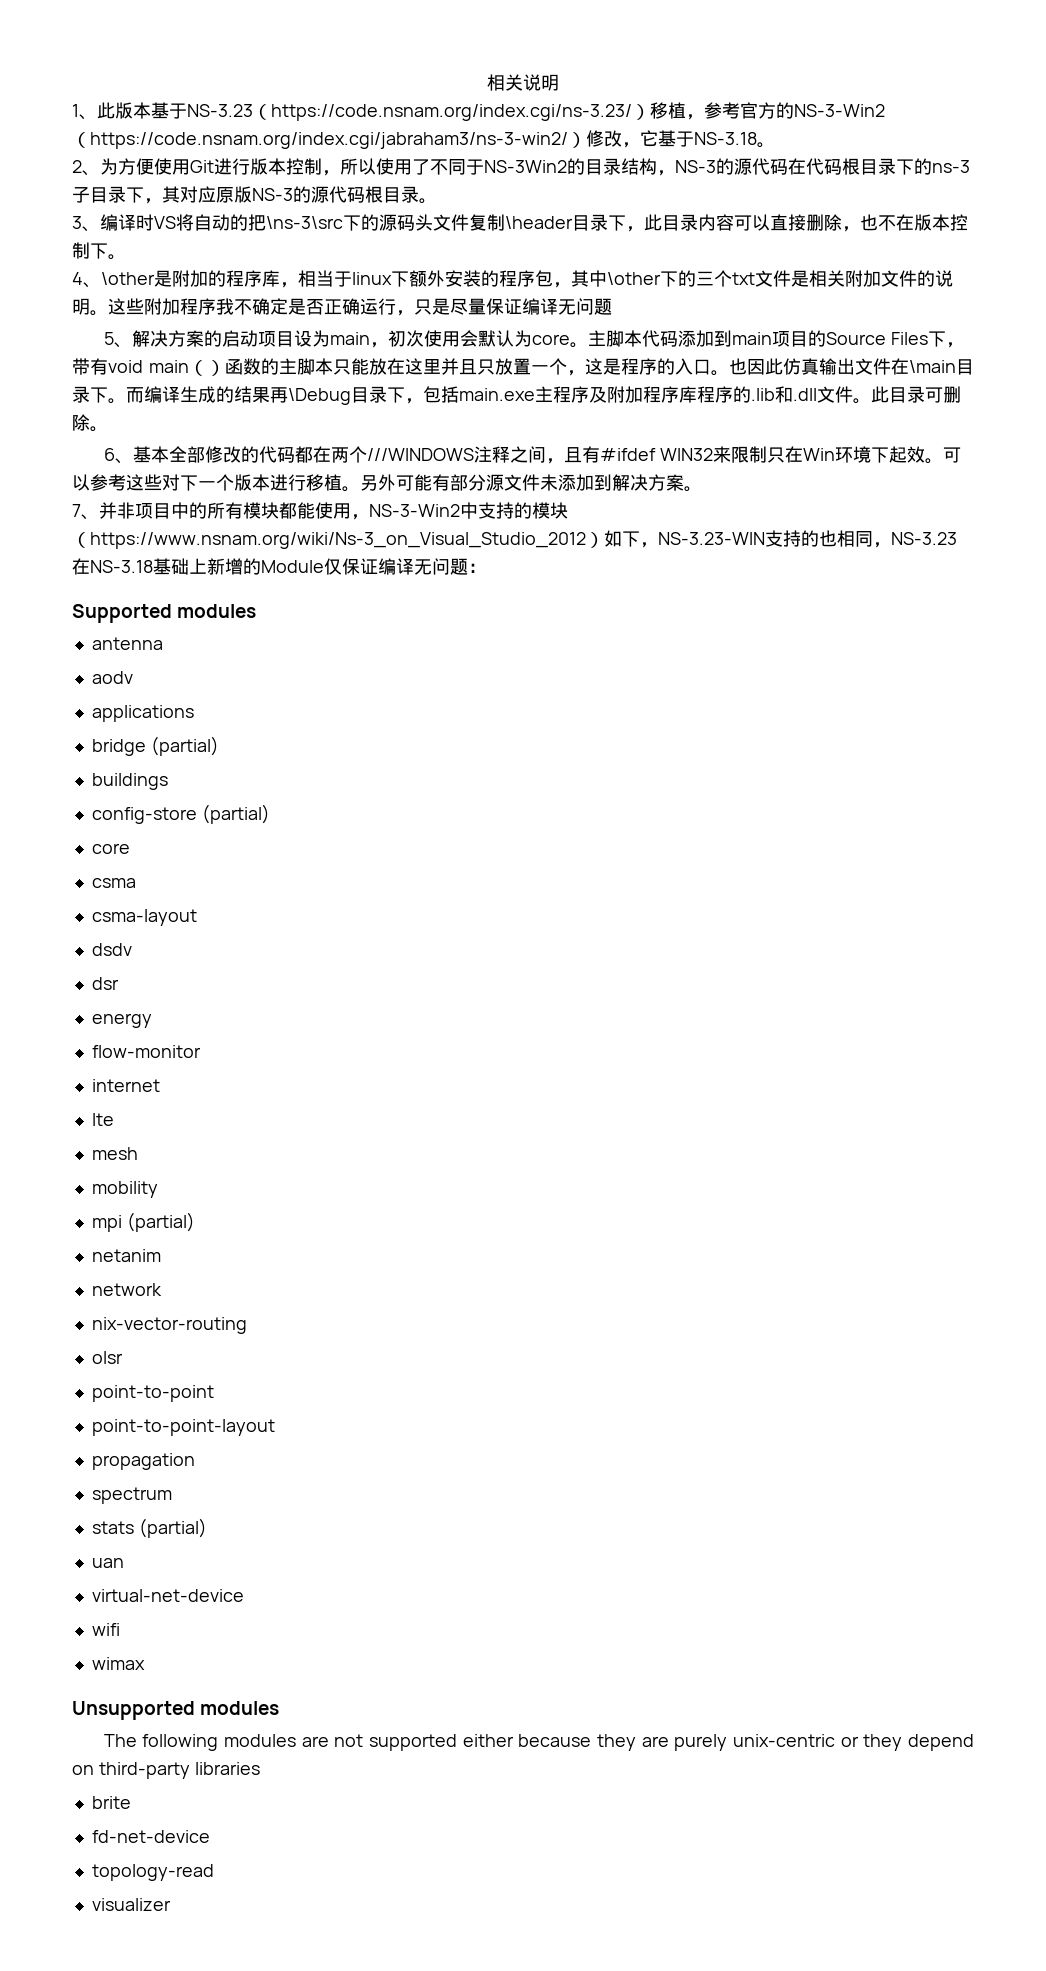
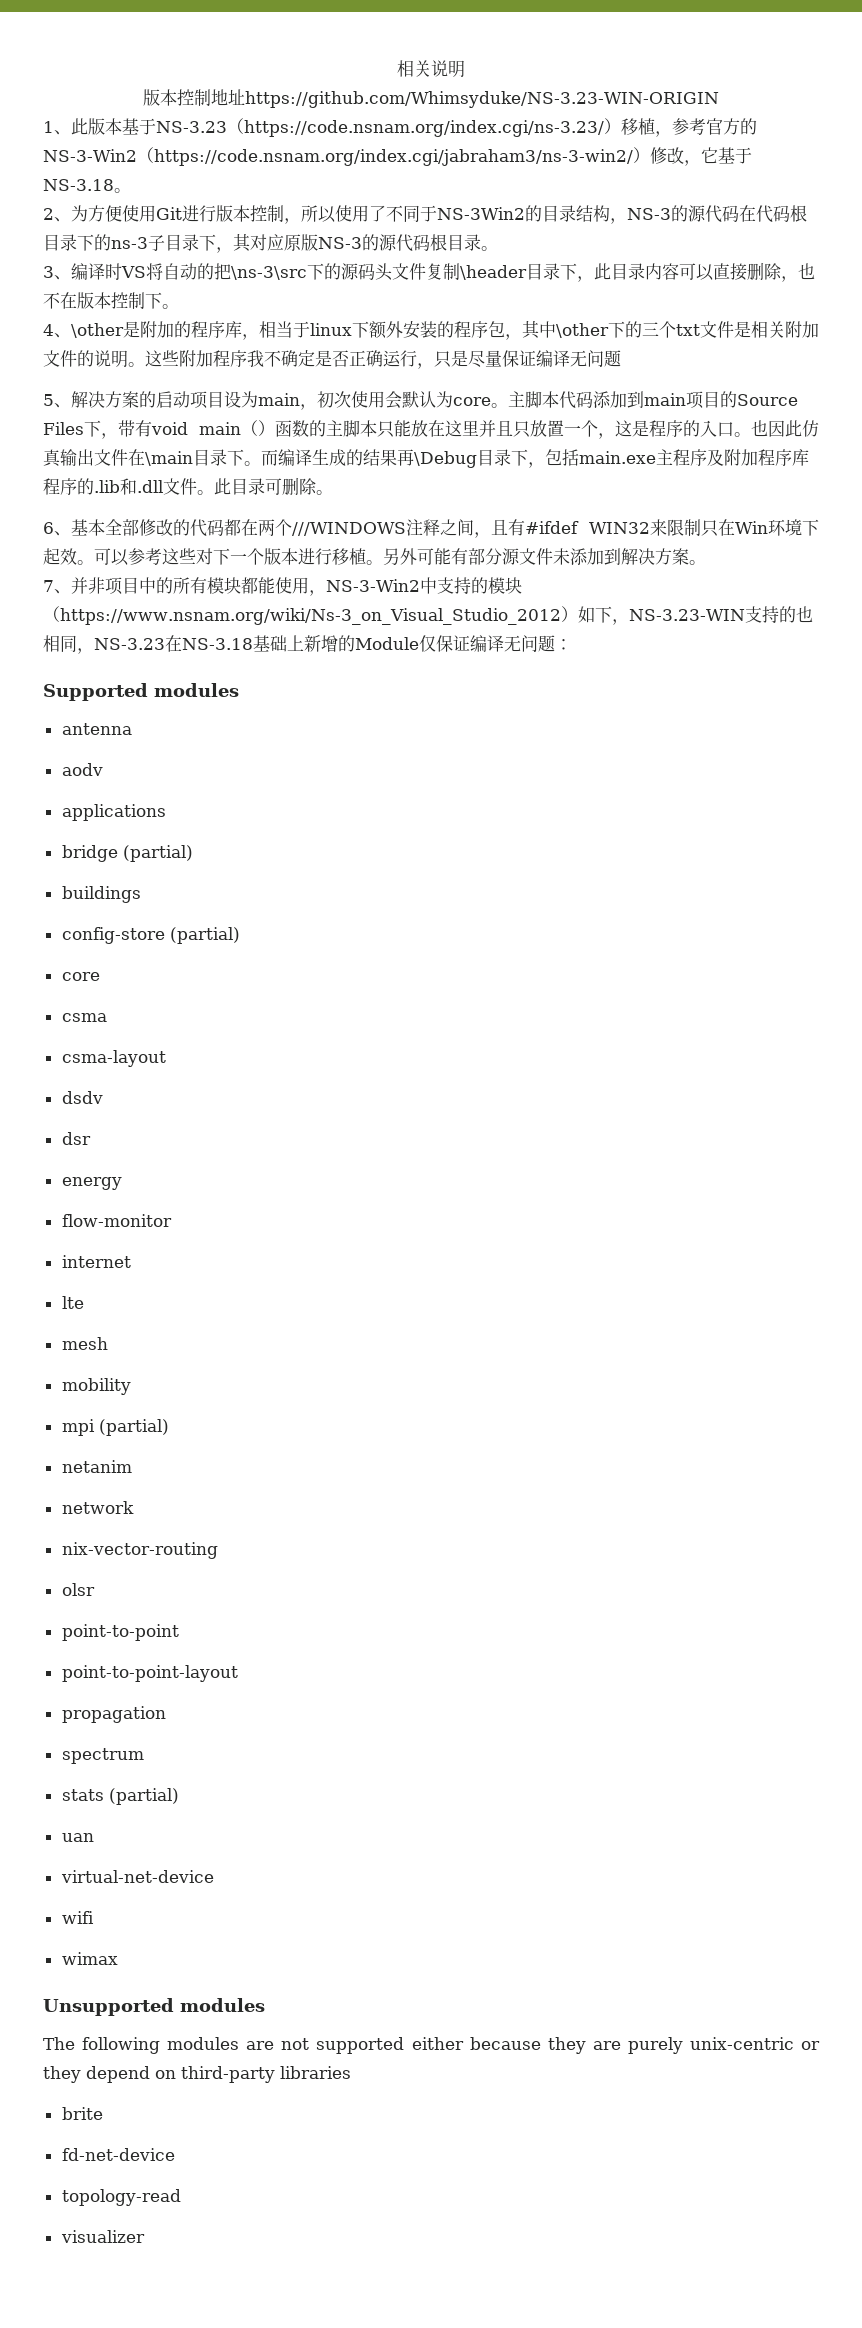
(559, 82) none -> [143,89,720,108] // 版本控制地址https://github.com/Whimsyduke/NS-3.23-WIN-ORIGIN

